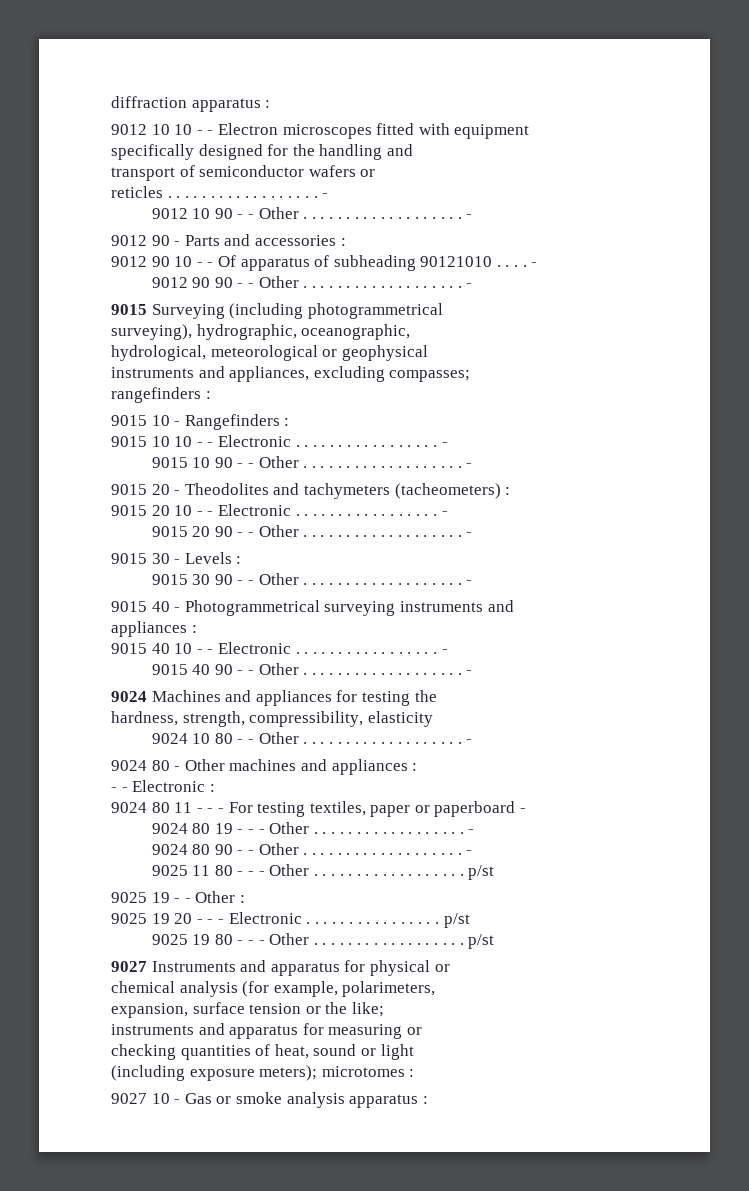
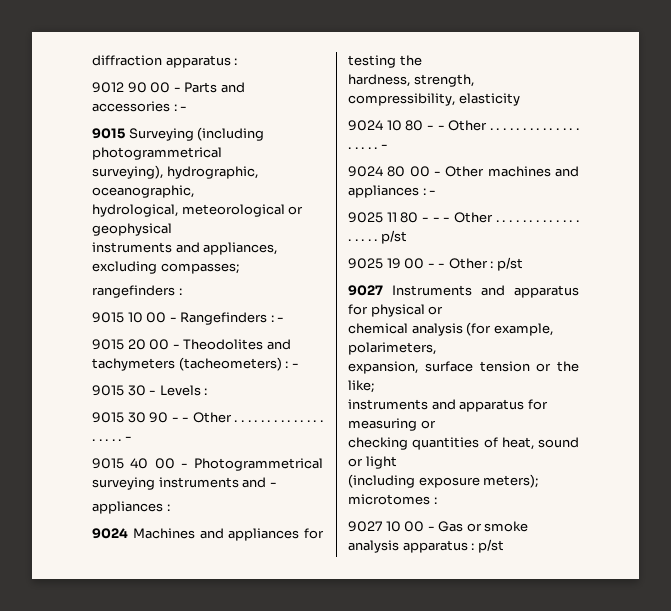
[151,123,530,139] [111,144,413,160] [111,165,376,181] [111,186,329,198] [151,207,473,219] [111,235,170,246] 10 10 - - Electron microscopes fitted with equipment // specifically designed for the handling and // transport of semiconductor wafers or // reticles . . . . . . . . . . . . . . . . . . - // 9012 10 90 - - Other . . . . . . . . . . . . . . . . . . . - // 9012 90 -> [127,82,171,93] 90 00
[111,255,538,271] [151,276,462,288] // 9012 90 10 - - Of apparatus of subheading 90121010 . . . . - // 9012 90 90 - - Other . . . . . . . . . . . . . . . . . . . -> (177, 107) none
(170, 420) none -> [146,312,167,323] 00
[111,435,448,447] [151,456,473,468] [111,484,170,495] // 9015 10 10 - - Electronic . . . . . . . . . . . . . . . . . - // 9015 10 90 - - Other . . . . . . . . . . . . . . . . . . . - // 9015 20 -> [277,317,285,322] [92,339,170,350] - // 9015 20 00
[111,504,448,516] [151,525,462,537] // 9015 20 10 - - Electronic . . . . . . . . . . . . . . . . . - // 9015 20 90 - - Other . . . . . . . . . . . . . . . . . . . -> (289, 364) none
(170, 606) none -> [154,458,175,469] 00
[111,621,197,637] [111,642,448,654] [151,663,473,675] // appliances : // 9015 40 10 - - Electronic . . . . . . . . . . . . . . . . . - // 9015 40 90 - - Other . . . . . . . . . . . . . . . . . . . - -> [269,482,277,487] [92,501,170,514] - // appliances :
(170, 765) none -> [409,166,430,177] 00
[111,780,215,792] [111,801,527,817] [151,822,475,834] [151,843,462,855] // - - Electronic : // 9024 80 11 - - - For testing textiles, paper or paperboard - // 9024 80 19 - - - Other . . . . . . . . . . . . . . . . . . - // 9024 80 90 - - Other . . . . . . . . . . . . . . . . . . . -> (426, 191) none
(170, 897) none -> [404,258,425,269] 00
[111,912,470,928] [151,933,464,945] // 9025 19 20 - - - Electronic . . . . . . . . . . . . . . . . p/st // 9025 19 80 - - - Other . . . . . . . . . . . . . . . . . . -> (494, 264) none
(170, 1098) none -> [404,521,425,532] 00
(428, 1100) none -> [477,539,504,553] p/st

